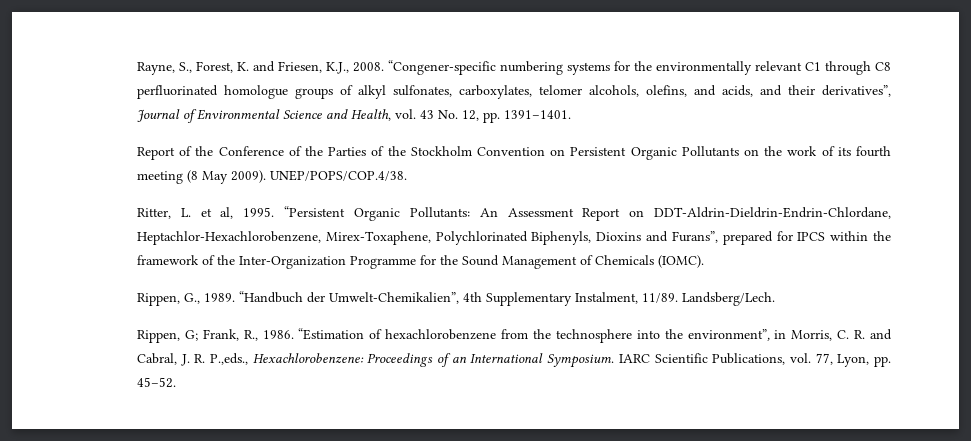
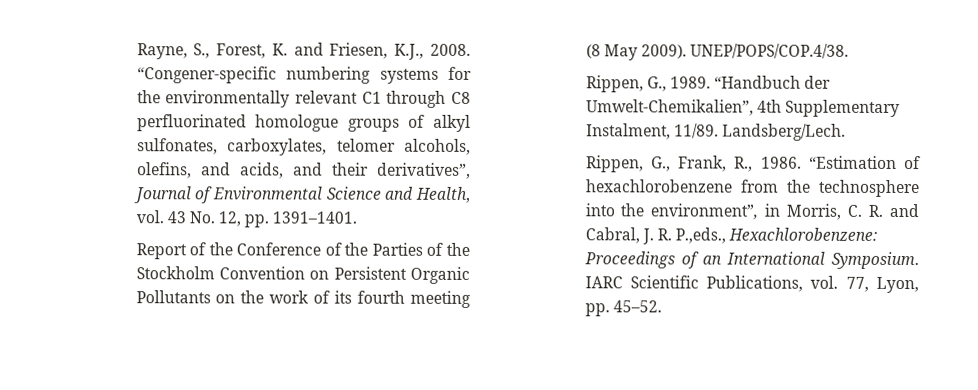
[136,206,891,221] [136,231,892,245] [136,255,704,269] // Ritter, L. et al, 1995. “Persistent Organic Pollutants: An Assessment Report on DDT-Aldrin-Dieldrin-Endrin-Chlordane, Heptachlor-Hexachlorobenzene, Mirex-Toxaphene, Polychlorinated Biphenyls, Dioxins and Furans”, prepared for IPCS within the framework of the Inter-Organization Programme for the Sound Management of Chemicals (IOMC). -> (850, 51) none
[184,330,198,341] G; -> [650,156,671,172] G.,

